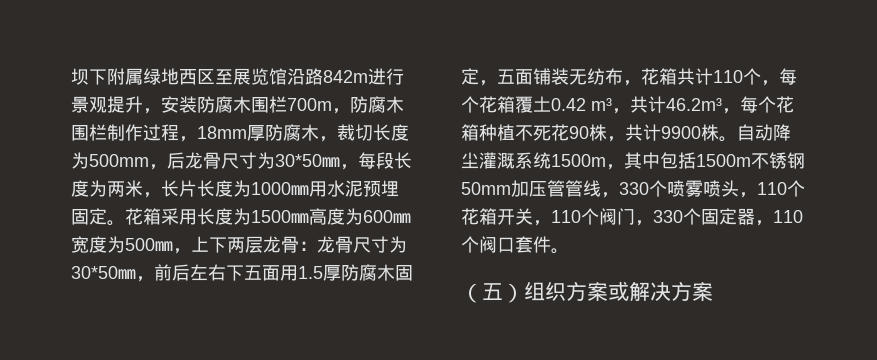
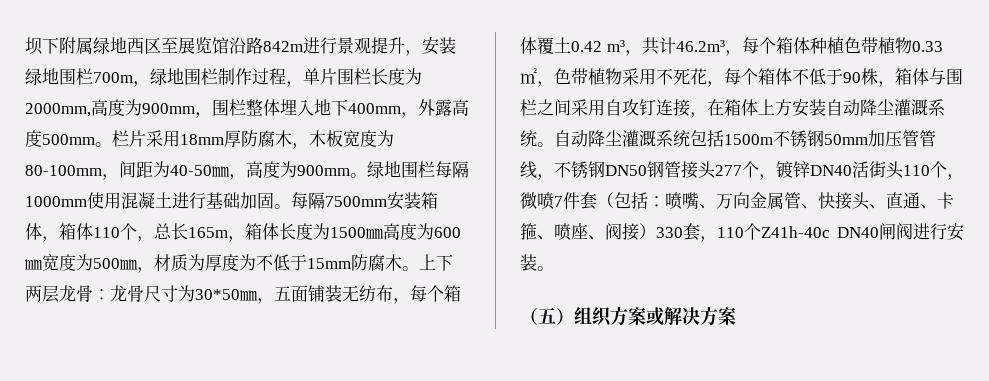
[197,96,251,113] 防腐木 -> [25,68,59,85] 绿地
[350,96,404,113] 防腐木 -> [150,68,184,85] 绿地
[197,124,409,142] [71,152,412,170] [71,180,399,198] [71,208,197,226] 18mm厚防腐木，裁切长度为500mm，后龙骨尺寸为30*50㎜，每段长度为两米，长片长度为1000㎜用水泥预埋固定。花箱采用 -> [303,68,422,85] [25,99,469,118] [25,130,394,149] [25,161,469,180] [25,192,438,210] [25,223,279,242] 单片围栏长度为2000mm,高度为900mm，围栏整体埋入地下400mm，外露高度500mm。栏片采用18mm厚防腐木，木板宽度为80-100mm，间距为40-50㎜，高度为900mm。绿地围栏每隔1000mm使用混凝土进行基础加固。每隔7500mm安装箱体，箱体110个，总长165m，箱体
(191, 251) none -> [154,254,419,272] 材质为厚度为不低于15mm防腐木。
[154,264,413,281] [461,68,797,86] [461,96,515,113] 前后左右下五面用1.5厚防腐木固定，五面铺装无纺布，花箱共计110个，每个花箱 -> [274,285,461,304] [520,37,537,54] 五面铺装无纺布，每个箱体
[776,96,794,113] [461,124,719,142] 花箱种植不死花90株，共计9900株 -> [775,37,943,54] [520,68,963,87] [520,99,945,118] [520,130,537,147] 箱体种植色带植物0.33㎡，色带植物采用不死花，每个箱体不低于90株，箱体与围栏之间采用自攻钉连接，在箱体上方安装自动降尘灌溉系统
[551,152,660,170] 1500m，其中 -> (690, 138) none
[619,180,805,198] [461,208,803,226] [461,236,551,253] 330个喷雾喷头，110个花箱开关，110个阀门，330个固定器，110个阀口套件 -> [554,161,964,180] [520,192,954,210] [520,223,964,242] [520,254,537,271] 不锈钢DN50钢管接头277个，镀锌DN40活街头110个，微喷7件套（包括：喷嘴、万向金属管、快接头、直通、卡箍、喷座、阀接）330套，110个Z41h-40c DN40闸阀进行安装

